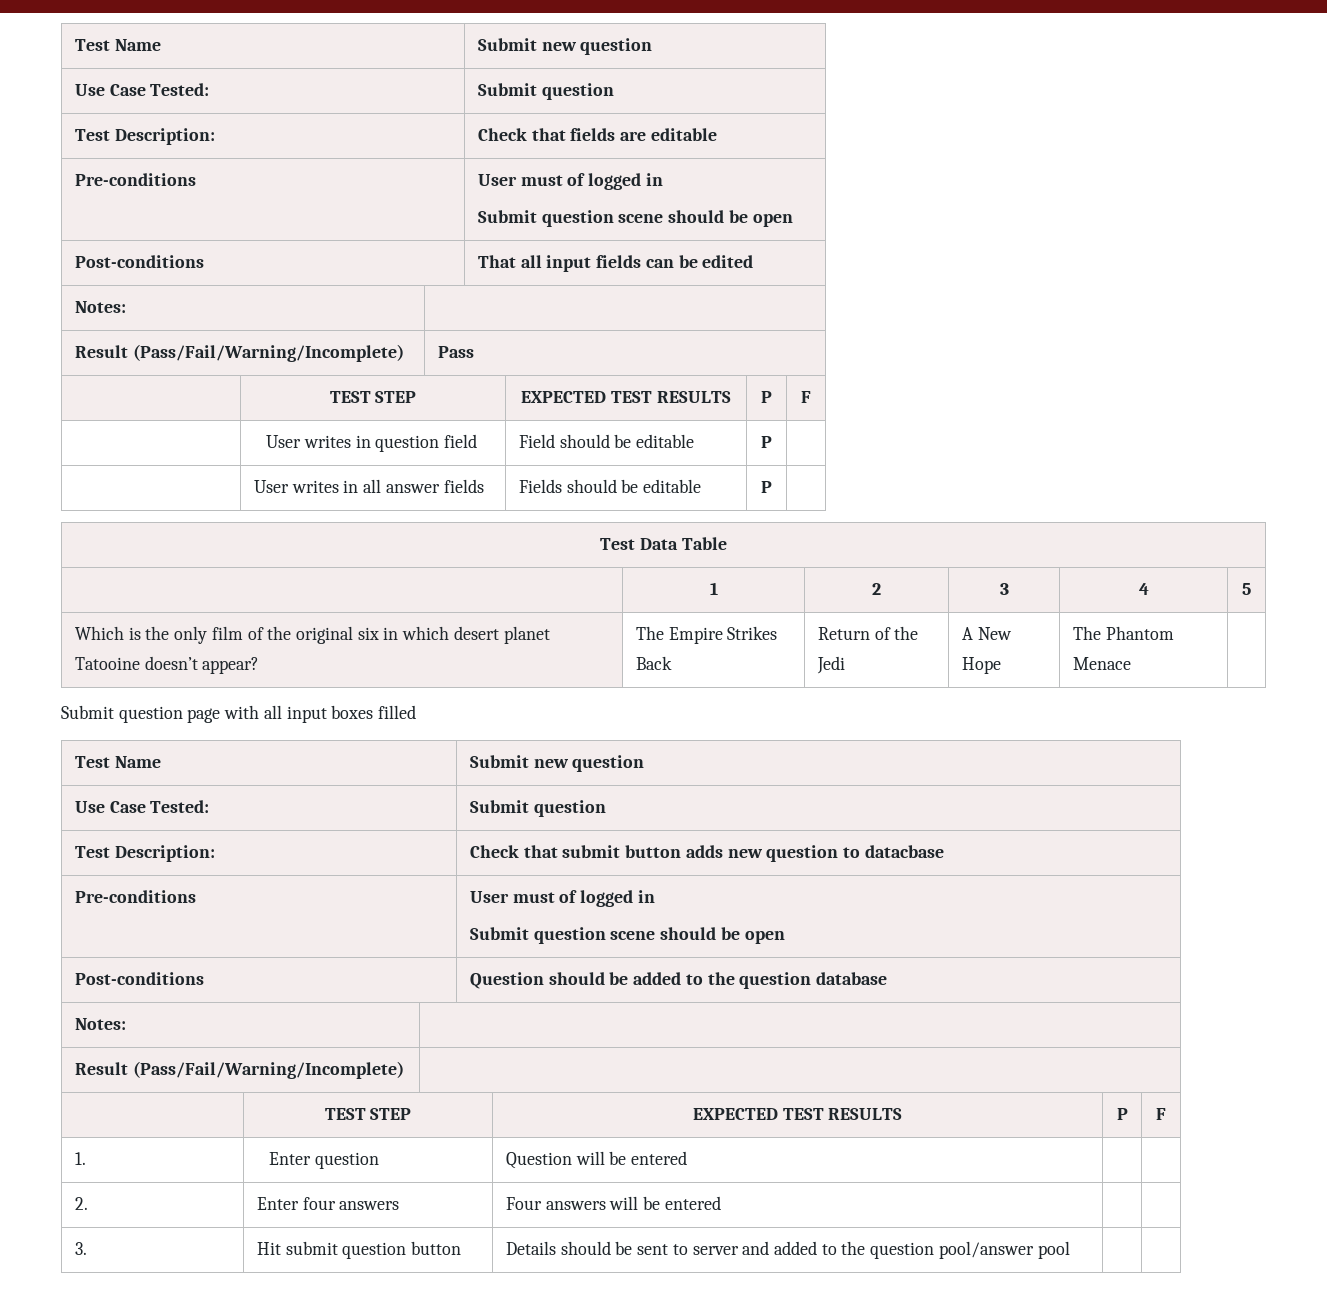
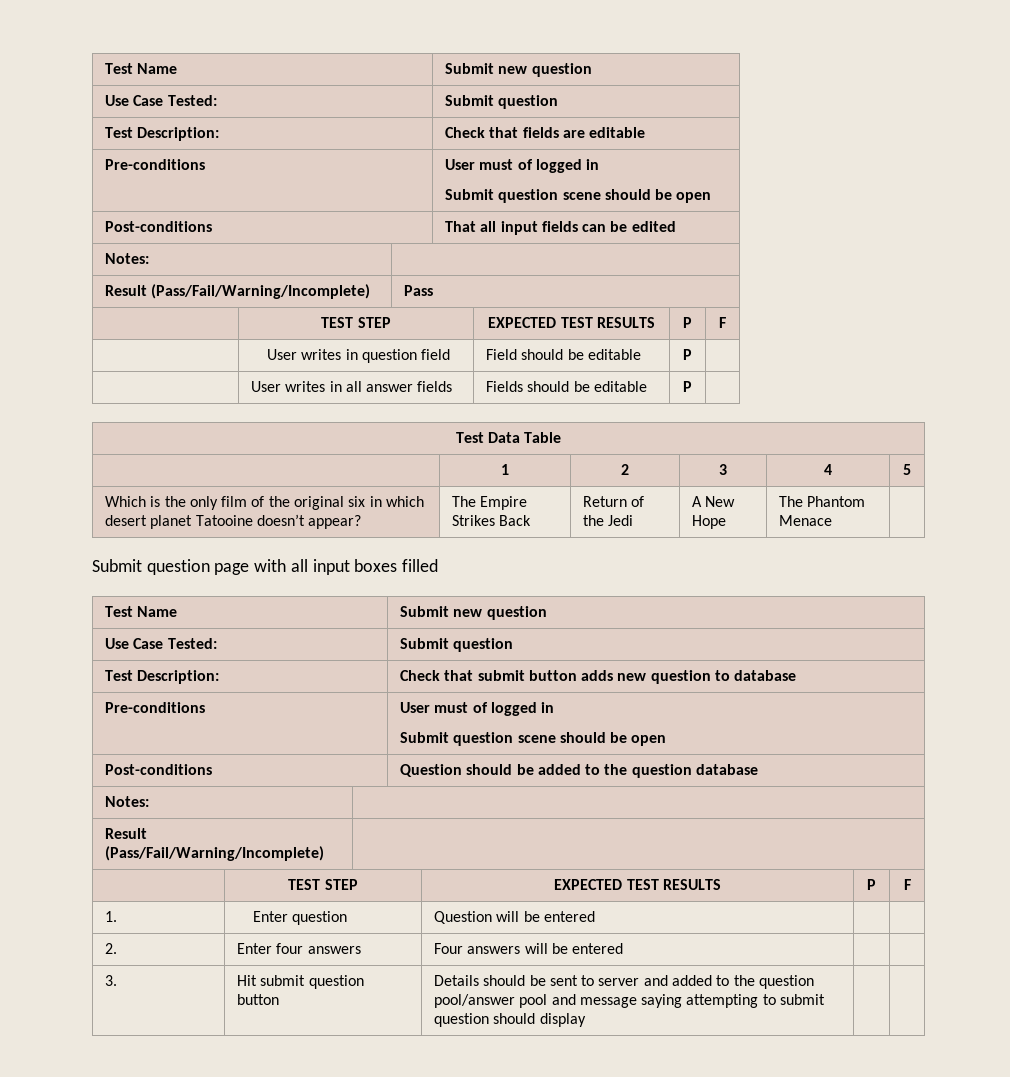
[864,845,944,858] datacbase -> [734,670,797,681] database
(1070, 1250) none -> [551,994,826,1008] [433,1013,586,1027] and message saying attempting to submit question should display

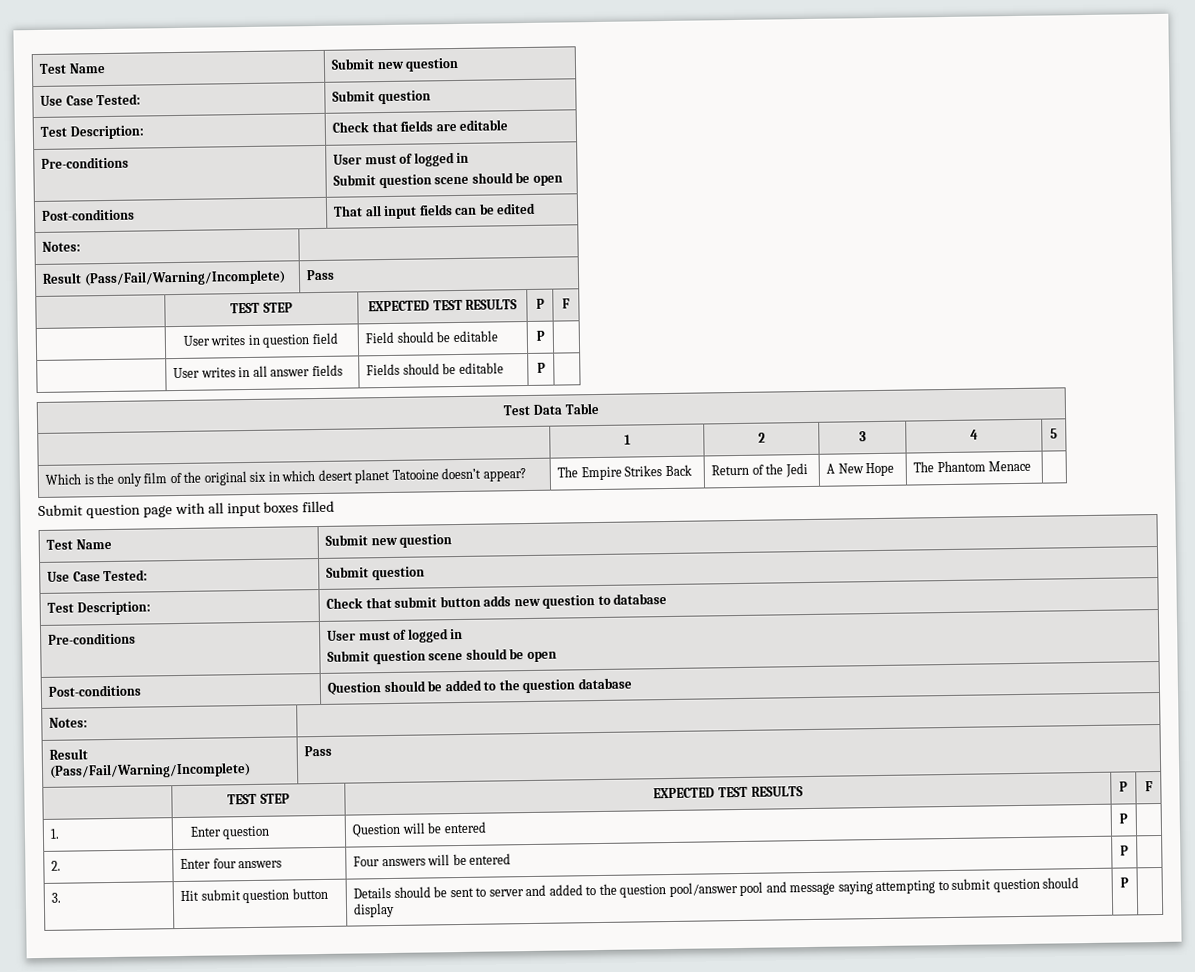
(324, 853) none -> [304,745,333,757] Pass
(595, 916) none -> [1119,813,1128,824] P
(624, 948) none -> [1120,845,1129,856] P
(586, 1020) none -> [1120,877,1129,888] P

